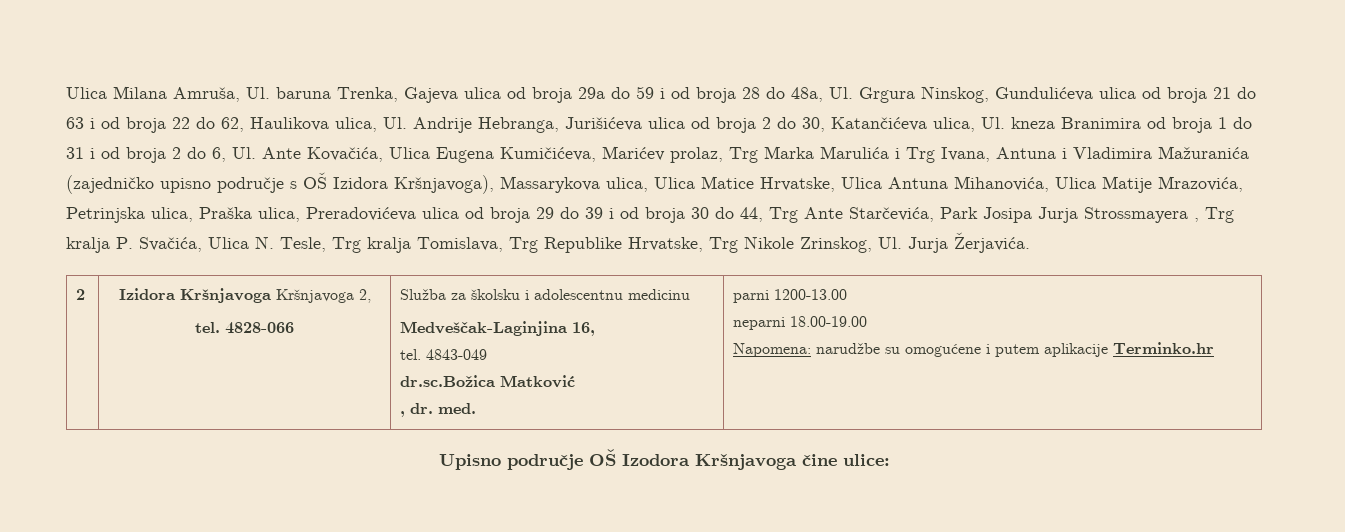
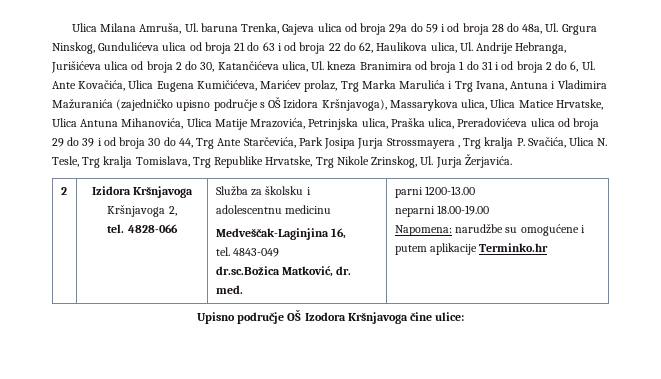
[500,375,576,388] [400,411,406,417] Matković // , -> [282,266,334,277] Matković,

